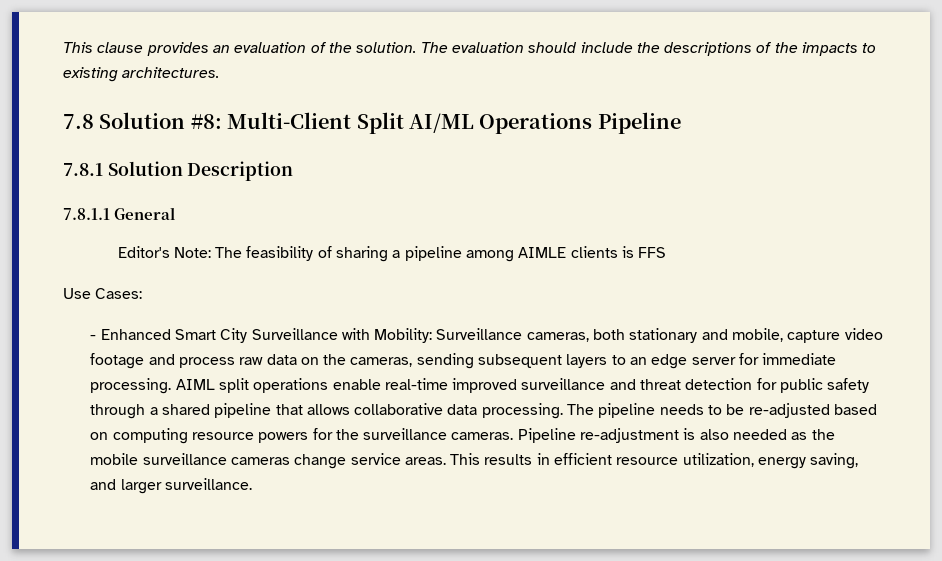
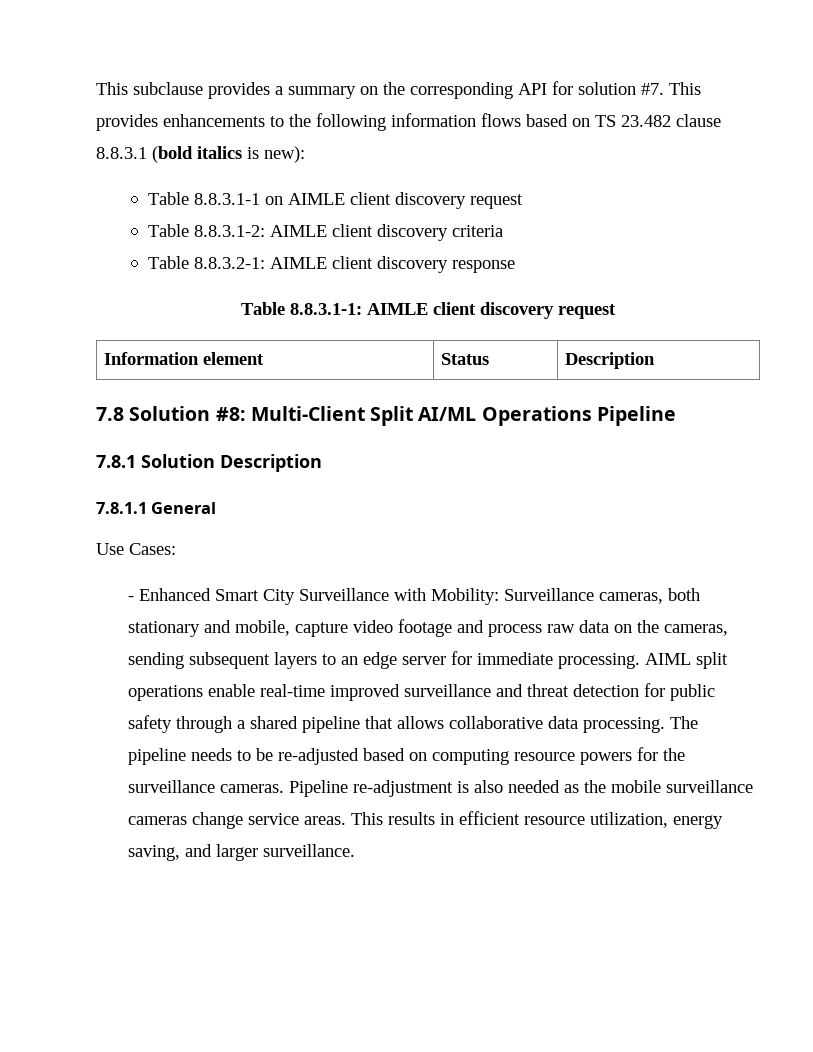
[63,42,877,56] [63,67,220,82] This clause provides an evaluation of the solution. The evaluation should include the descriptions of the impacts to existing architectures. -> [96,81,701,99] [96,113,721,131] [96,146,305,163] [147,192,523,209] [147,224,503,241] [147,256,515,273] [241,302,616,319] [104,352,265,365] [441,353,490,365] [565,352,656,369] This subclause provides a summary on the corresponding API for solution #7. This provides enhancements to the following information flows based on TS 23.482 clause 8.8.3.1 (bold italics is new): // Table 8.8.3.1-1 on AIMLE client discovery request // Table 8.8.3.1-2: AIMLE client discovery criteria // Table 8.8.3.2-1: AIMLE client discovery response // Table 8.8.3.1-1: AIMLE client discovery request // Information element | Status | Description
[117,246,667,262] // Editor's Note: The feasibility of sharing a pipeline among AIMLE clients is FFS -> (217, 508) none

